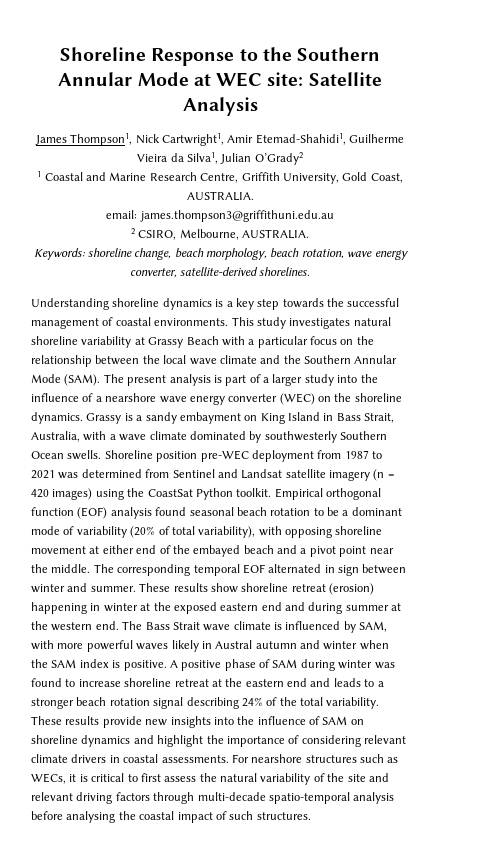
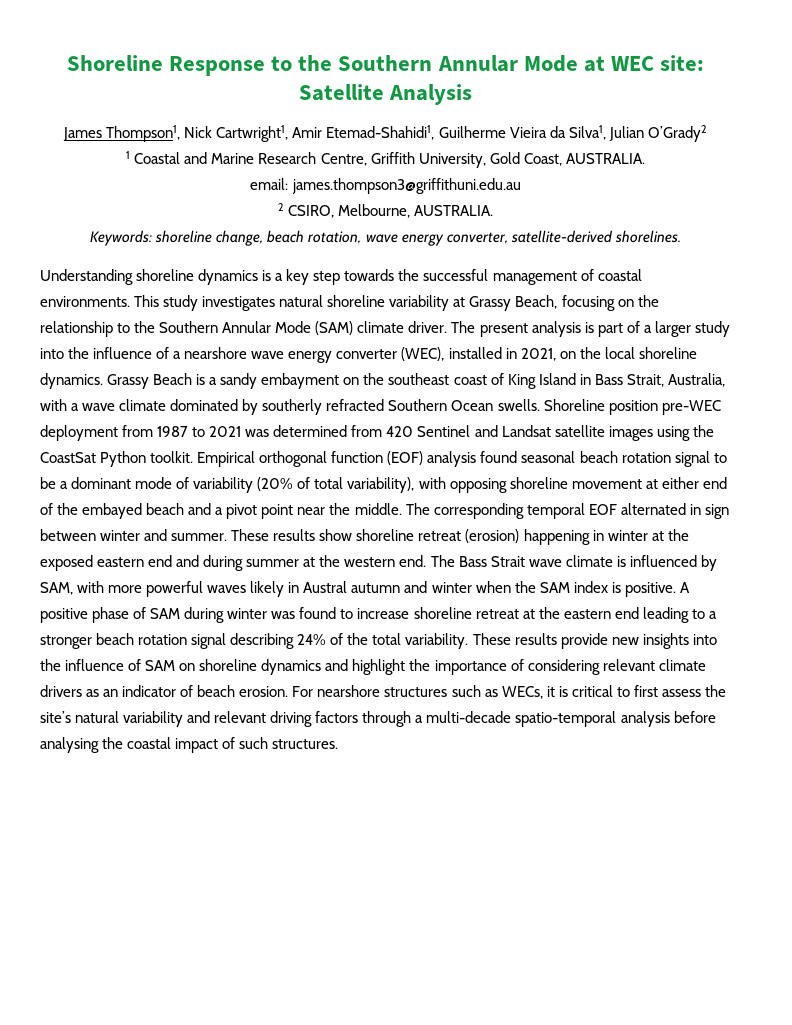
[206,248,300,260] morphology, beach -> (305, 236) none
[186,336,374,348] [31,355,398,367] [31,374,101,386] Beach with a particular focus on the relationship between the local wave climate and the Southern Annular Mode (SAM). -> [515,295,659,311] [40,321,448,337] Beach, focusing on the relationship to the Southern Annular Mode (SAM) climate driver.
[279,393,352,405] (WEC) on the -> [401,347,635,361] (WEC), installed in 2021, on the local
(122, 418) none -> [153,373,193,385] Beach
(258, 418) none -> [363,373,504,385] the southeast coast of
[264,431,337,443] southwesterly -> [262,399,385,415] southerly refracted
(170, 473) none -> [386,426,414,437] 420
[329,469,395,481] [31,488,93,500] imagery (n = 420 images) -> [608,426,653,441] images
(311, 512) none -> [674,451,710,467] signal
[310,678,361,687] and leads -> [642,607,689,623] leading
[109,754,229,763] in coastal assessments. -> [86,685,289,697] as an indicator of beach erosion.
(217, 777) none -> [40,711,71,723] site’s
[313,773,366,782] of the site -> (184, 719) none
(195, 798) none -> [415,715,424,723] a

